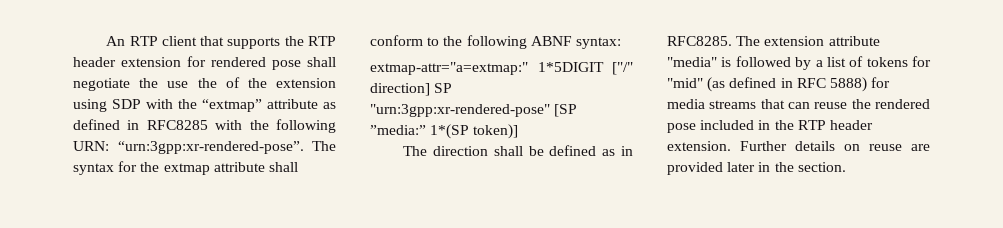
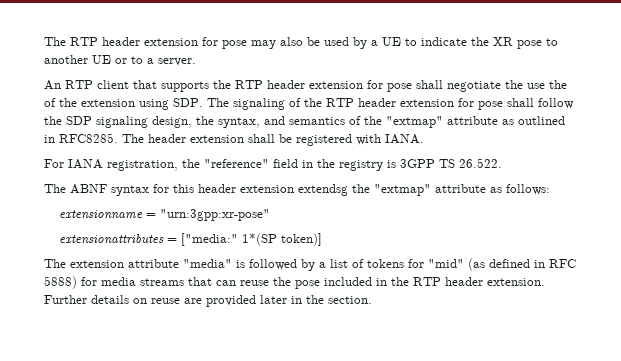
(106, 41) none -> [44,37,558,49] [44,55,196,66] The RTP header extension for pose may also be used by a UE to indicate the XR pose to another UE or to a server. //
[211,57,266,67] rendered -> (383, 84) none
[112,99,336,112] [73,119,336,133] [73,141,336,154] [73,161,298,175] [370,35,621,49] [370,62,633,75] [370,83,453,96] [370,104,578,117] [370,124,519,139] [403,145,633,156] [667,36,732,46] SDP with the “extmap” attribute as defined in RFC8285 with the following URN: “urn:3gpp:xr-rendered-pose”. The syntax for the extmap attribute shall conform to the following ABNF syntax: // extmap-attr="a=extmap:" 1*5DIGIT ["/" direction] SP "urn:3gpp:xr-rendered-pose" [SP ”media:” 1*(SP token)] // The direction shall be defined as in RFC8285. -> [173,98,574,110] [44,116,565,128] [44,133,424,146] [44,158,502,171] [44,184,550,196] [59,209,271,221] [59,233,323,246] SDP. The signaling of the RTP header extension for pose shall follow the SDP signaling design, the syntax, and semantics of the "extmap" attribute as outlined in RFC8285. The header extension shall be registered with IANA. // For IANA registration, the "reference" field in the registry is 3GPP TS 26.522. // The ABNF syntax for this header extension extendsg the "extmap" attribute as follows: // extensionname = "urn:3gpp:xr-pose" // extensionattributes = ["media:" 1*(SP token)] //
[875,99,930,109] rendered -> (291, 281) none

